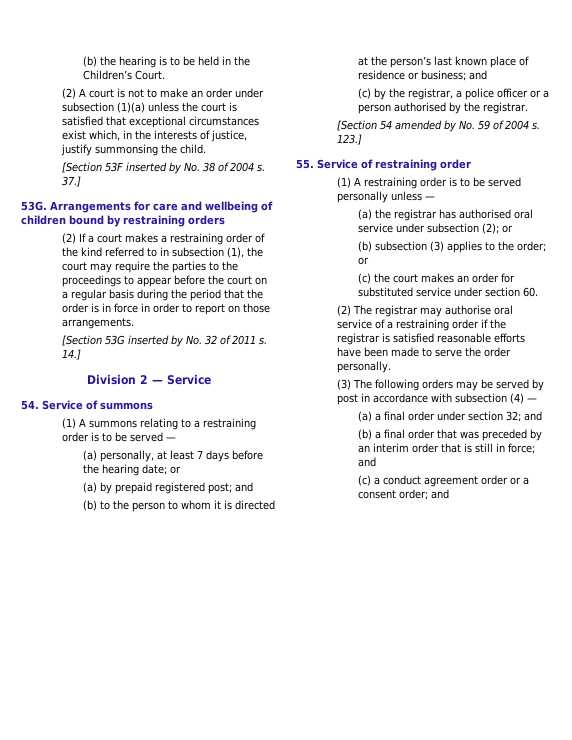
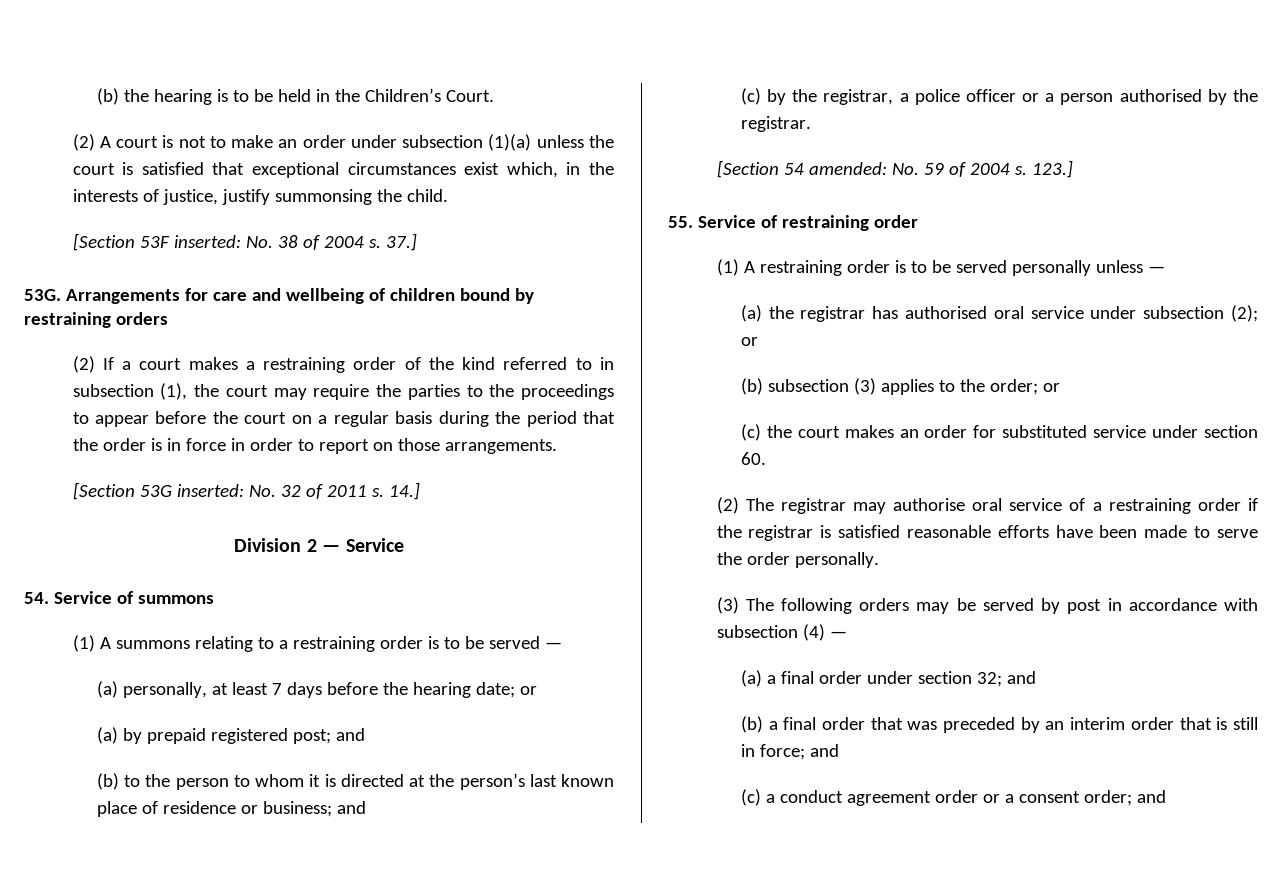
[126,162,182,174] inserted by -> [173,235,241,248] inserted:
[128,335,184,347] inserted by -> [176,484,244,497] inserted:
[395,120,457,132] amended by -> [808,162,887,175] amended:

